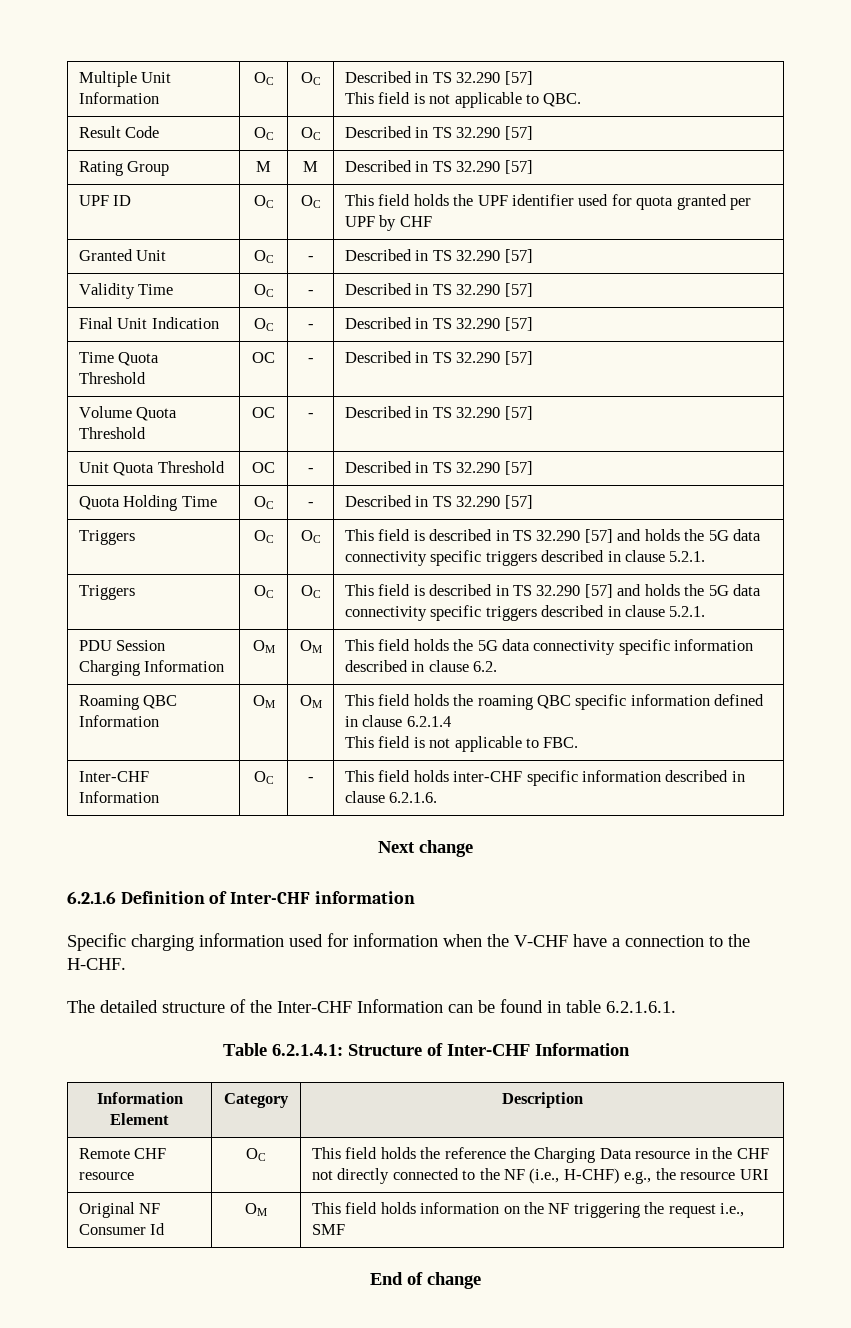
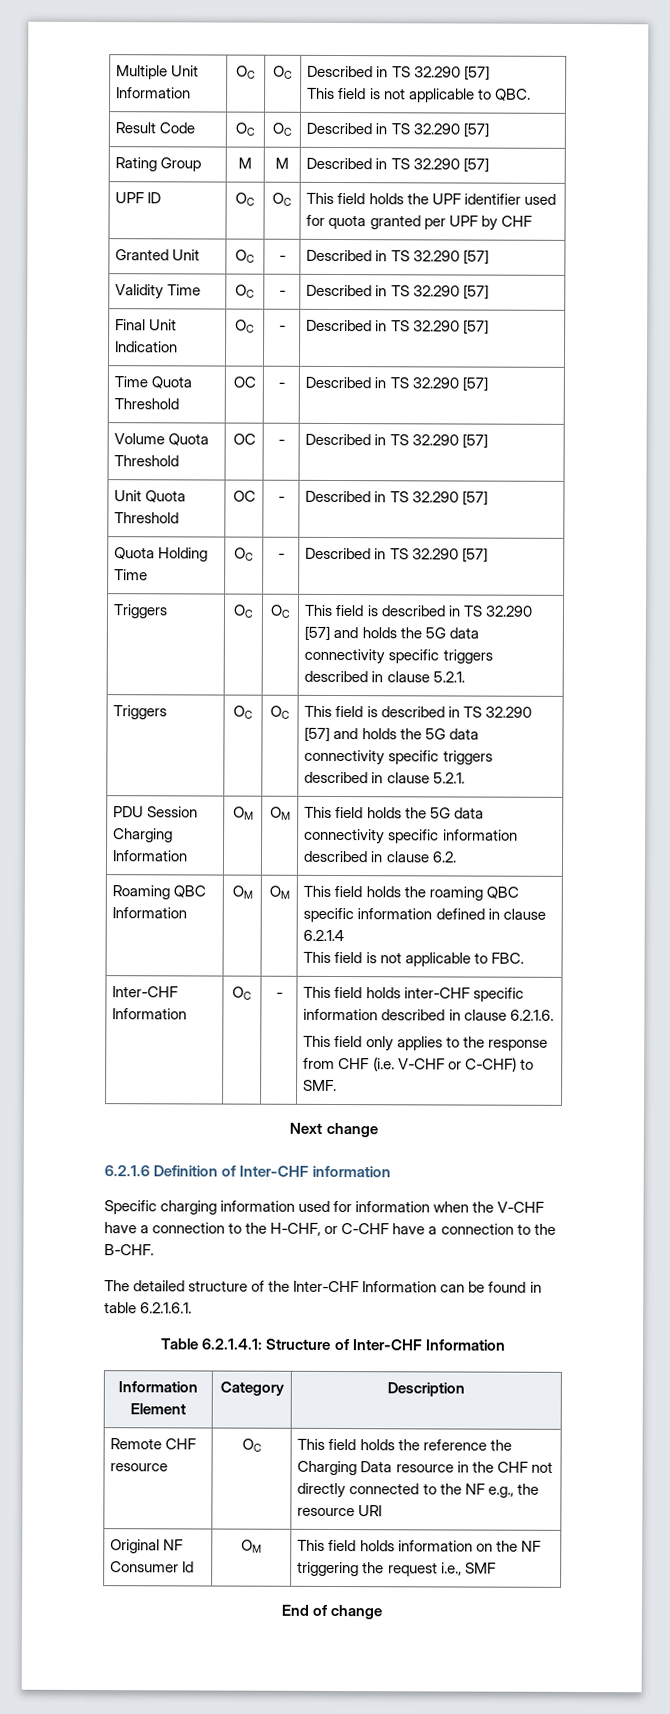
(438, 797) none -> [303,1035,548,1052] [303,1057,534,1072] [303,1079,338,1092] // This field only applies to the response from CHF (i.e. V-CHF or C-CHF) to SMF.
[67,958,126,970] H-CHF. -> [270,1222,556,1236] [104,1244,154,1256] H-CHF, or C-CHF have a connection to the B-CHF.
[529,1168,620,1184] (i.e., H-CHF) -> (485, 1489) none

